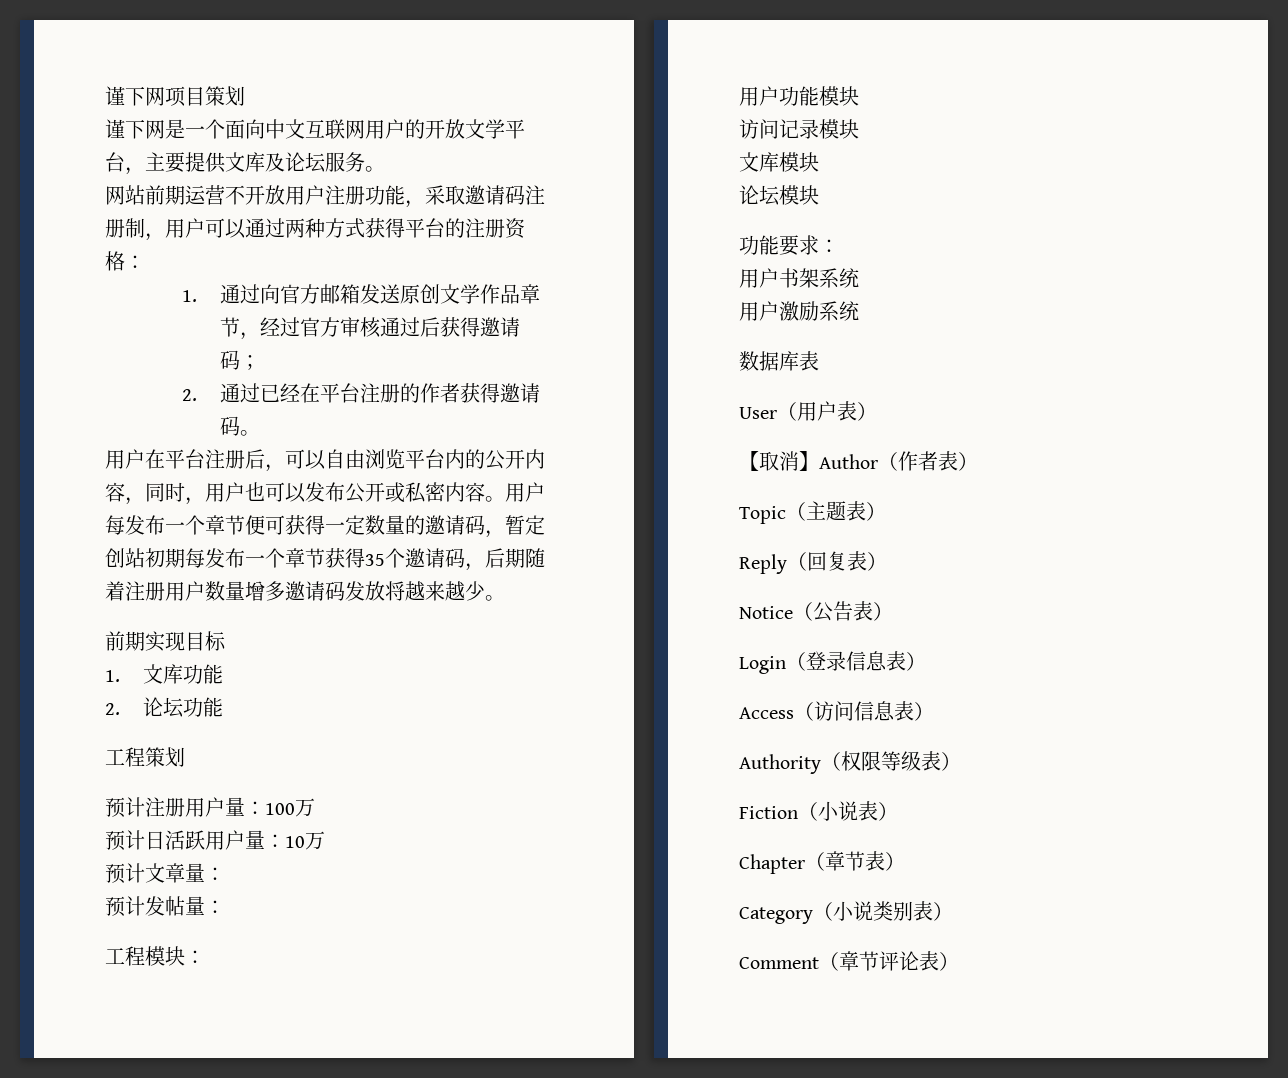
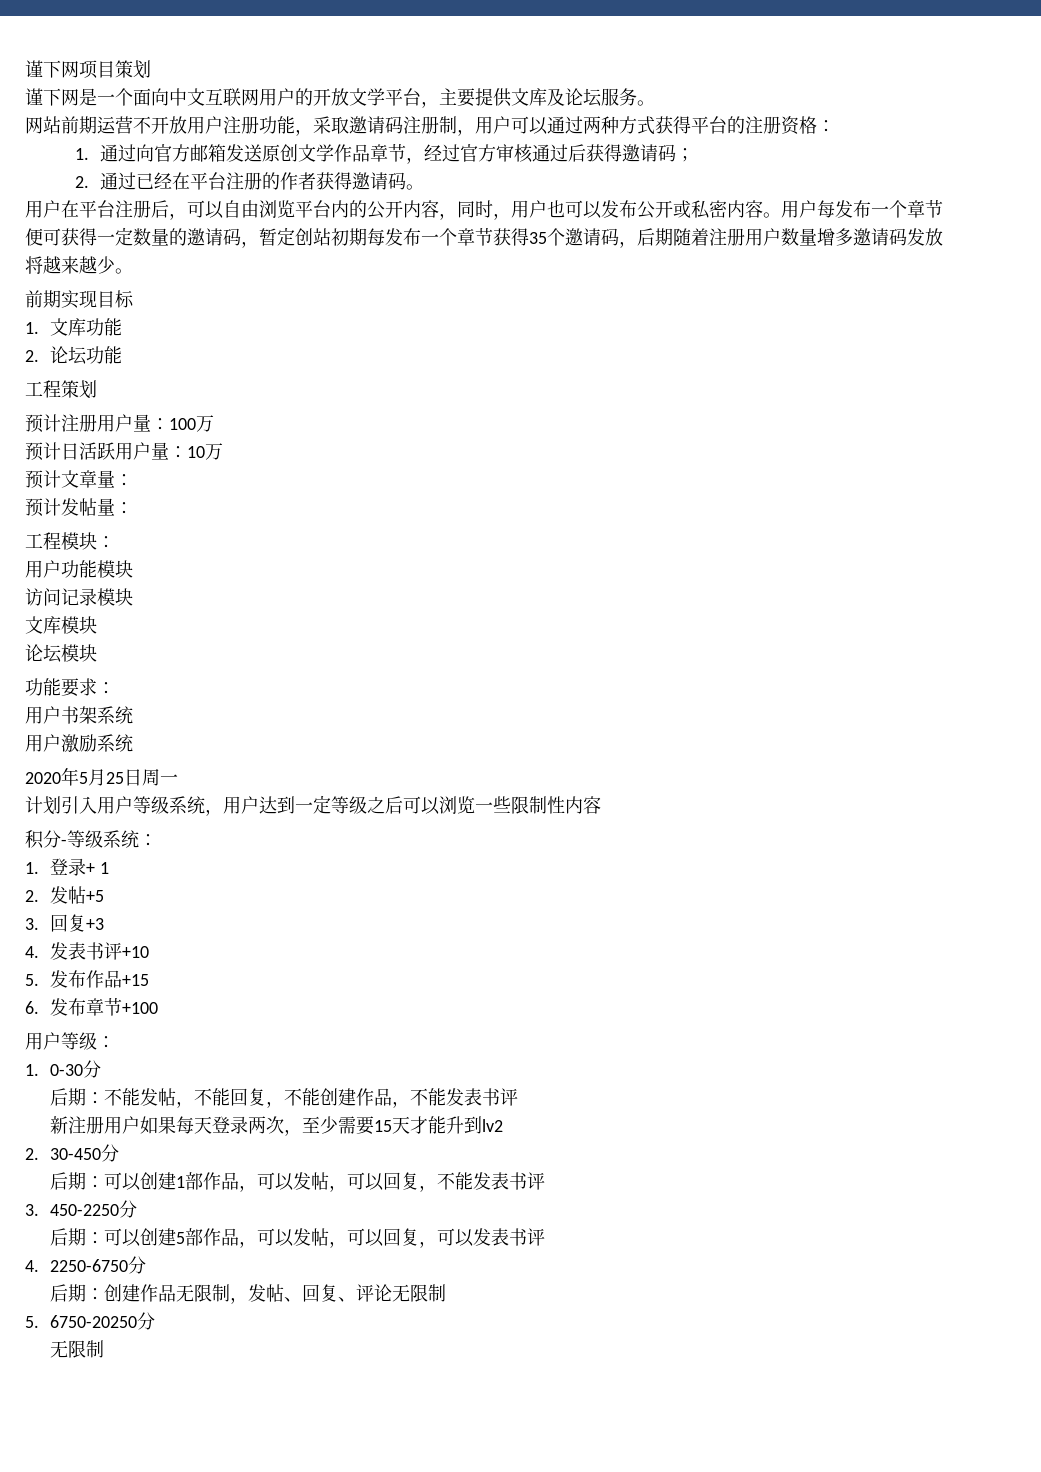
[739,351,819,371] [739,401,877,421] [739,451,978,471] [739,501,886,524] [739,551,887,574] [739,601,893,622] [739,651,926,674] [739,701,934,721] [739,751,961,774] [739,801,898,821] [739,851,905,874] [739,901,953,924] [739,951,959,971] 数据库表 // User（用户表） // 【取消】Author（作者表） // Topic（主题表） // Reply（回复表） // Notice（公告表） // Login（登录信息表） // Access（访问信息表） // Authority（权限等级表） // Fiction（小说表） // Chapter（章节表） // Category（小说类别表） // Comment（章节评论表） -> [25,767,178,786] [25,795,601,816] [25,830,157,849] [25,858,110,876] [25,886,105,904] [25,914,105,932] [25,942,150,960] [25,970,150,988] [25,998,159,1016] [25,1032,115,1050] [25,1060,102,1078] [50,1088,519,1108] [50,1116,504,1136] [25,1144,120,1162] [50,1172,546,1192] [25,1200,138,1218] [50,1228,546,1248] [25,1256,147,1274] [50,1284,447,1304] [25,1312,156,1330] [50,1340,105,1358] 2020年5月25日周一 // 计划引入用户等级系统，用户达到一定等级之后可以浏览一些限制性内容 // 积分-等级系统： // 1.登录+ 1 // 2.发帖+5 // 3.回复+3 // 4.发表书评+10 // 5.发布作品+15 // 6.发布章节+100 // 用户等级： // 1. 0-30分 // 后期：不能发帖，不能回复，不能创建作品，不能发表书评 // 新注册用户如果每天登录两次，至少需要15天才能升到lv2 // 2. 30-450分 // 后期：可以创建1部作品，可以发帖，可以回复，不能发表书评 // 3. 450-2250分 // 后期：可以创建5部作品，可以发帖，可以回复，可以发表书评 // 4. 2250-6750分 // 后期：创建作品无限制，发帖、回复、评论无限制 // 5. 6750-20250分 // 无限制

